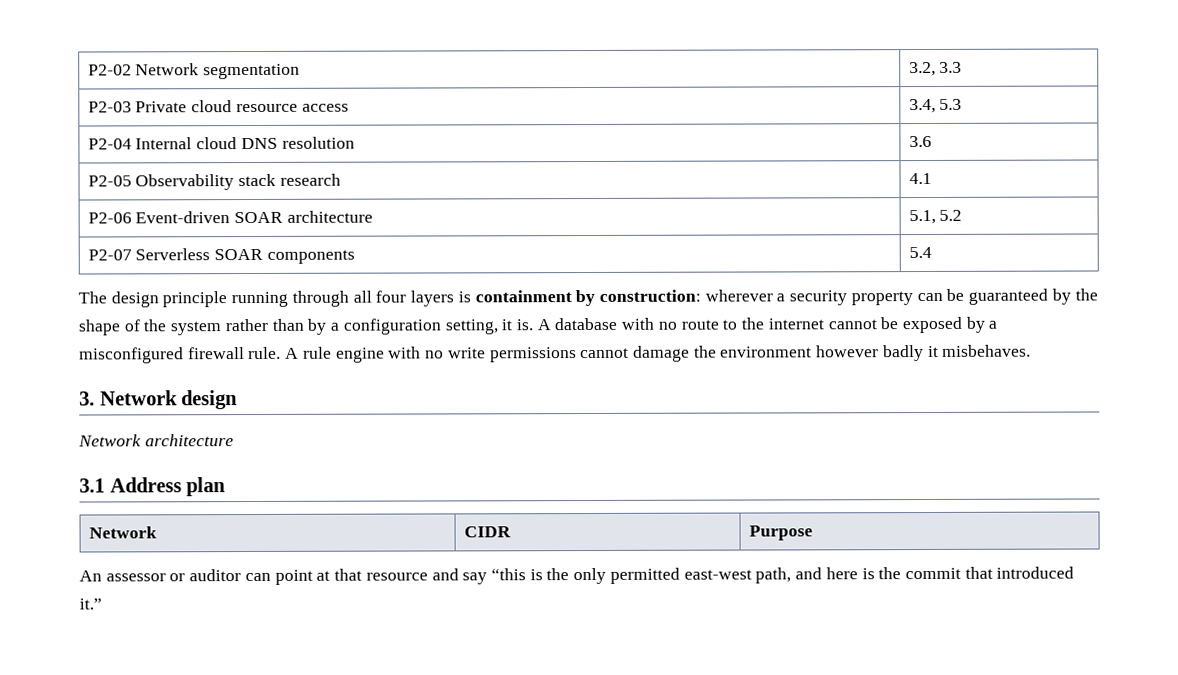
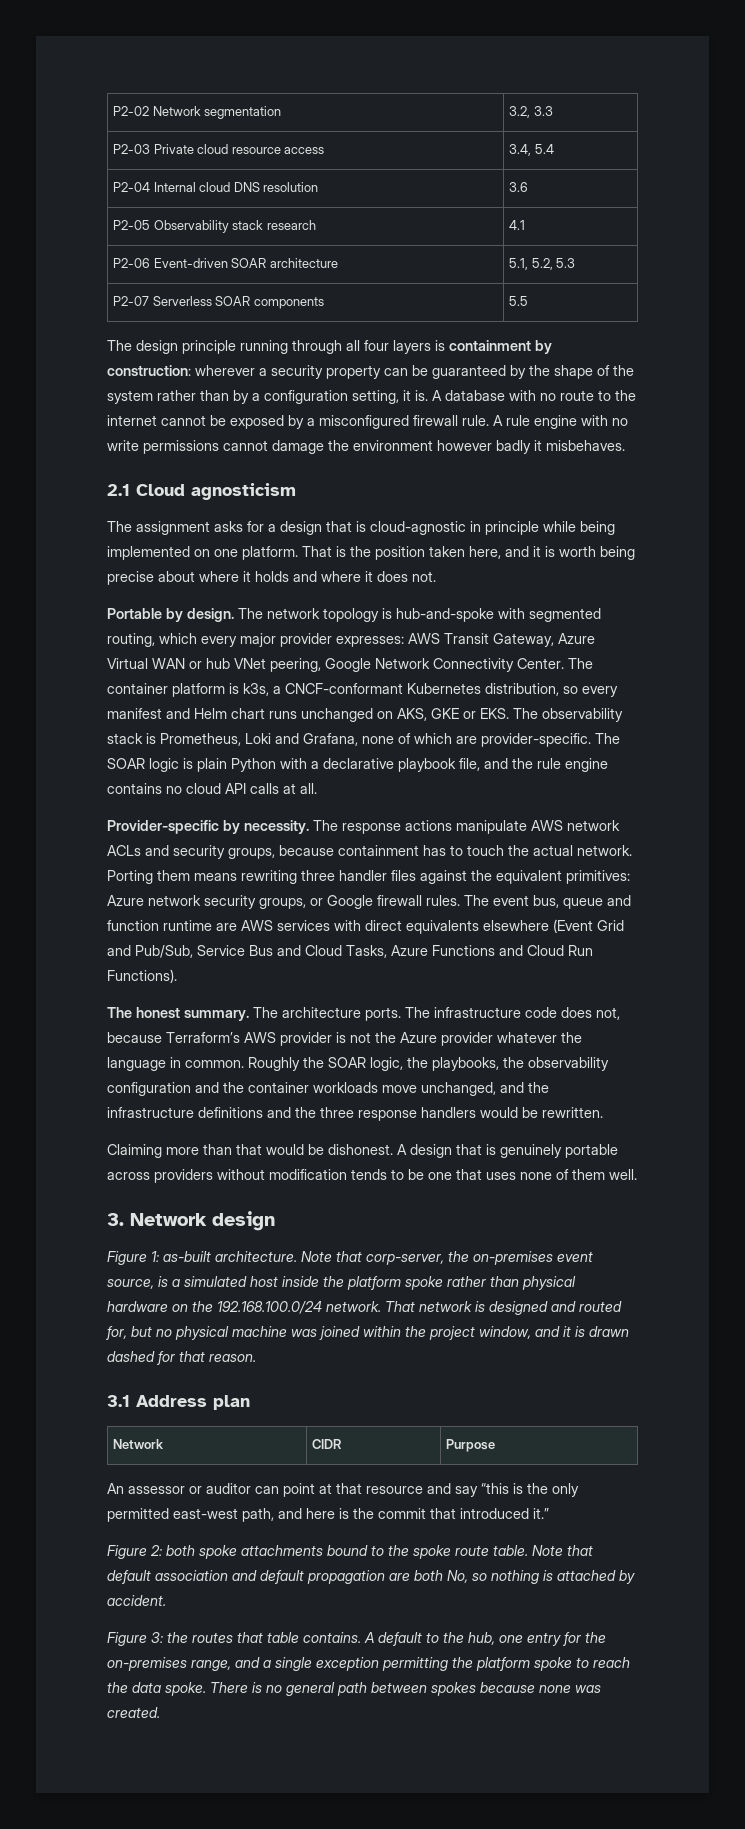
[939,98,963,110] 5.3 -> [534,144,554,154] 5.4
[939,209,963,221] 5.2 -> [531,258,576,270] 5.2, 5.3
[908,246,932,259] 5.4 -> [509,296,529,306] 5.5
[79,390,239,410] [78,434,234,447] 3. Network design // Network architecture -> [107,483,296,500] [107,521,615,535] [107,546,635,560] [107,571,436,585] [107,608,601,622] [107,633,595,647] [107,658,593,672] [107,683,618,697] [107,708,623,722] [107,733,620,747] [107,758,608,772] [107,783,317,794] [107,820,620,834] [107,845,632,859] [107,870,630,884] [107,895,631,909] [107,919,624,934] [107,945,593,958] [107,969,177,983] [107,1007,620,1021] [107,1032,582,1046] [107,1057,609,1071] [107,1082,549,1096] [107,1107,603,1121] [107,1144,618,1158] [107,1169,637,1183] [107,1211,275,1231] [107,1251,593,1265] [107,1276,576,1290] [107,1301,622,1315] [106,1326,629,1340] [107,1351,256,1365] 2.1 Cloud agnosticism // The assignment asks for a design that is cloud-agnostic in principle while being implemented on one platform. That is the position taken here, and it is worth being precise about where it holds and where it does not. // Portable by design. The network topology is hub-and-spoke with segmented routing, which every major provider expresses: AWS Transit Gateway, Azure Virtual WAN or hub VNet peering, Google Network Connectivity Center. The container platform is k3s, a CNCF-conformant Kubernetes distribution, so every manifest and Helm chart runs unchanged on AKS, GKE or EKS. The observability stack is Prometheus, Loki and Grafana, none of which are provider-specific. The SOAR logic is plain Python with a declarative playbook file, and the rule engine contains no cloud API calls at all. // Provider-specific by necessity. The response actions manipulate AWS network ACLs and security groups, because containment has to touch the actual network. Porting them means rewriting three handler files against the equivalent primitives: Azure network security groups, or Google firewall rules. The event bus, queue and function runtime are AWS services with direct equivalents elsewhere (Event Grid and Pub/Sub, Service Bus and Cloud Tasks, Azure Functions and Cloud Run Functions). // The honest summary. The architecture ports. The infrastructure code does not, because Terraform’s AWS provider is not the Azure provider whatever the language in common. Roughly the SOAR logic, the playbooks, the observability configuration and the container workloads move unchanged, and the infrastructure definitions and the three response handlers would be rewritten. // Claiming more than that would be dishonest. A design that is genuinely portable across providers without modification tends to be one that uses none of them well. // 3. Network design // Figure 1: as-built architecture. Note that corp-server, the on-premises event source, is a simulated host inside the platform spoke rather than physical hardware on the 192.168.100.0/24 network. That network is designed and routed for, but no physical machine was joined within the project window, and it is drawn dashed for that reason.
(102, 604) none -> [107,1545,593,1559] [107,1570,635,1584] [107,1595,166,1606] [107,1632,606,1646] [107,1657,630,1671] [107,1682,601,1696] [107,1707,160,1718] // Figure 2: both spoke attachments bound to the spoke route table. Note that default association and default propagation are both No, so nothing is attached by accident. // Figure 3: the routes that table contains. A default to the hub, one entry for the on-premises range, and a single exception permitting the platform spoke to reach the data spoke. There is no general path between spokes because none was created.

